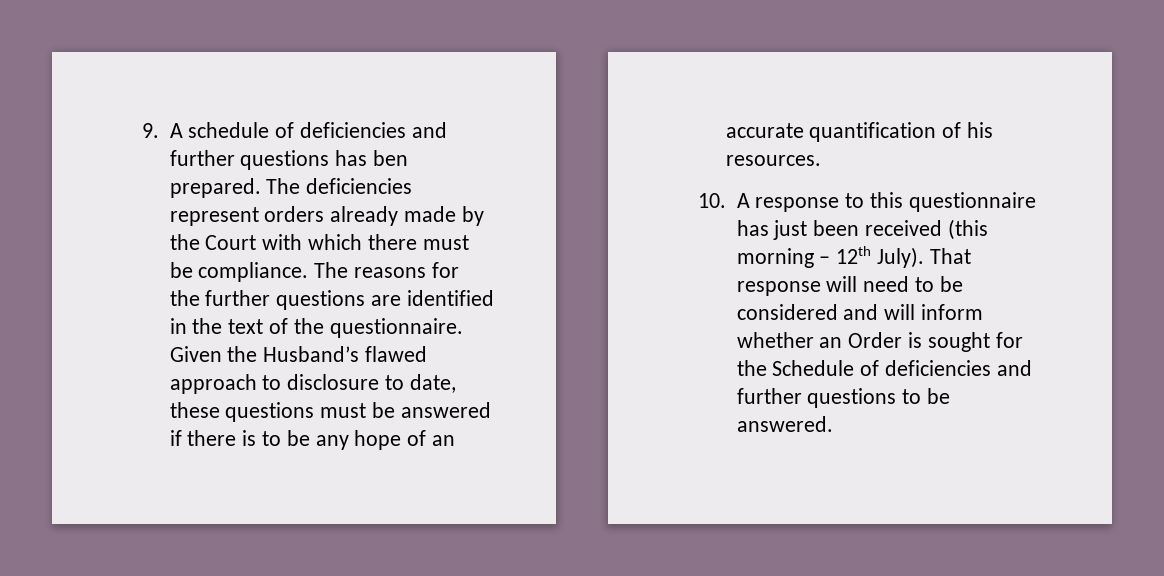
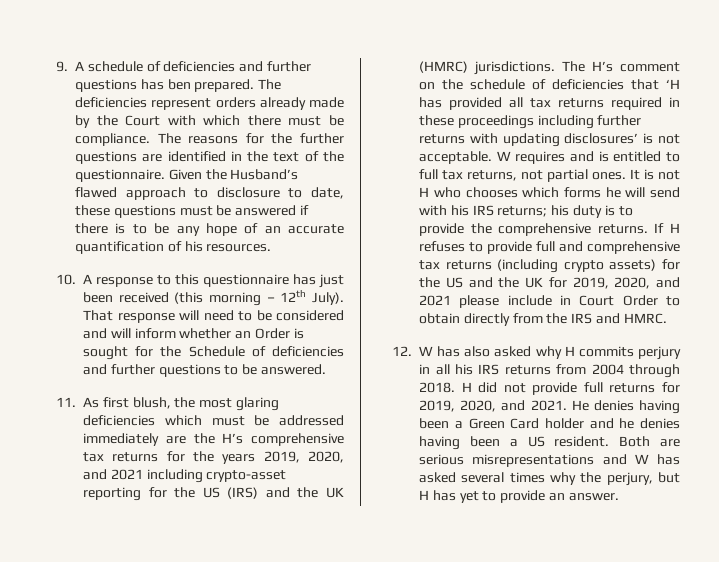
(833, 424) none -> [56,397,279,411] [83,415,345,426] [83,433,344,446] [83,451,344,464] [83,469,287,483] [83,487,344,501] [419,61,680,75] [419,79,680,90] [419,97,680,110] [419,115,642,129] [419,133,680,147] [419,151,680,164] [419,169,680,182] [419,187,680,198] [419,205,633,218] [419,223,680,236] [419,241,680,254] [419,259,680,273] [419,277,680,289] [419,295,680,308] [419,313,667,326] [392,346,681,360] [419,364,680,378] [419,382,680,395] [419,400,680,414] [419,418,680,429] [419,436,680,450] [419,454,680,467] [419,472,680,486] [419,490,619,503] // 11. As first blush, the most glaring deficiencies which must be addressed immediately are the H’s comprehensive tax returns for the years 2019, 2020, and 2021 including crypto-asset reporting for the US (IRS) and the UK (HMRC) jurisdictions. The H’s comment on the schedule of deficiencies that ‘H has provided all tax returns required in these proceedings including further returns with updating disclosures’ is not acceptable. W requires and is entitled to full tax returns, not partial ones. It is not H who chooses which forms he will send with his IRS returns; his duty is to provide the comprehensive returns. If H refuses to provide full and comprehensive tax returns (including crypto assets) for the US and the UK for 2019, 2020, and 2021 please include in Court Order to obtain directly from the IRS and HMRC. // 12. W has also asked why H commits perjury in all his IRS returns from 2004 through 2018. H did not provide full returns for 2019, 2020, and 2021. He denies having been a Green Card holder and he denies having been a US resident. Both are serious misrepresentations and W has asked several times why the perjury, but H has yet to provide an answer.

